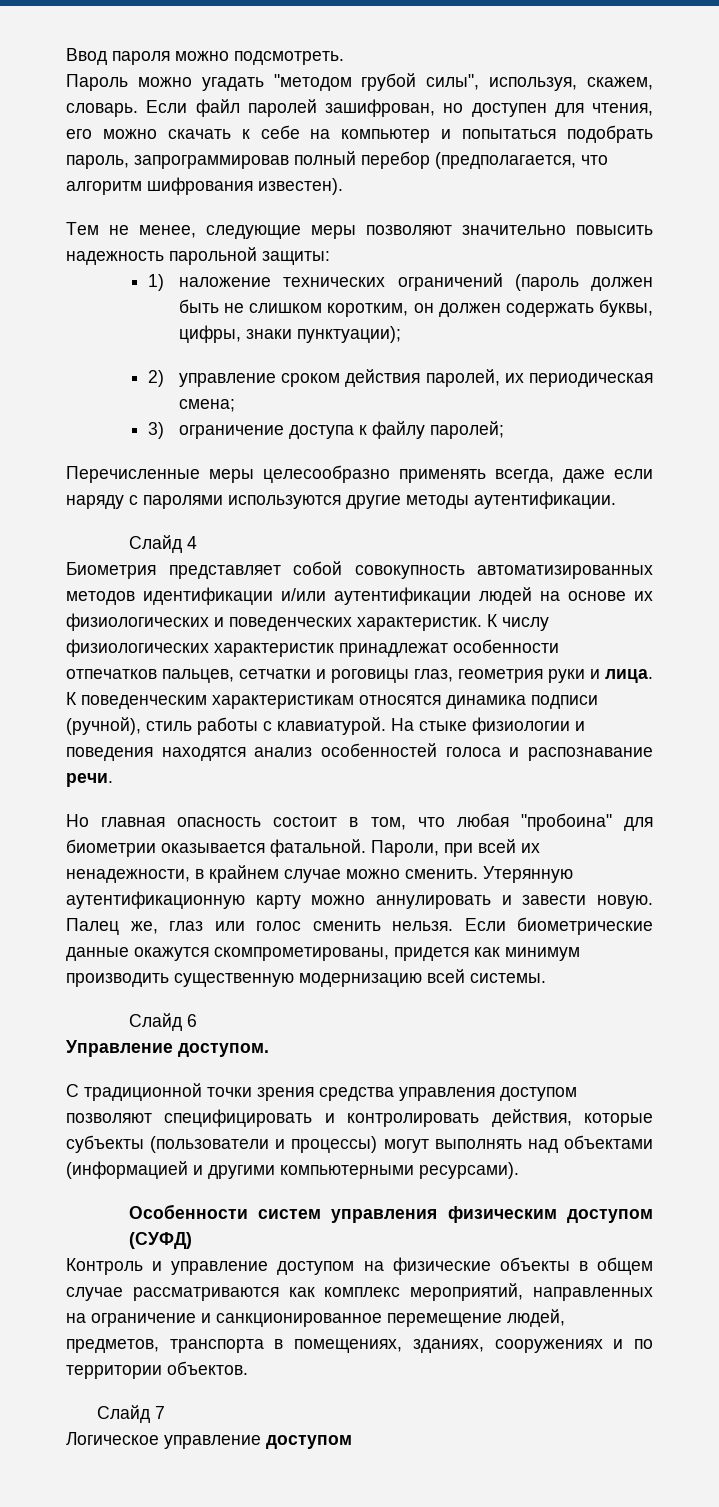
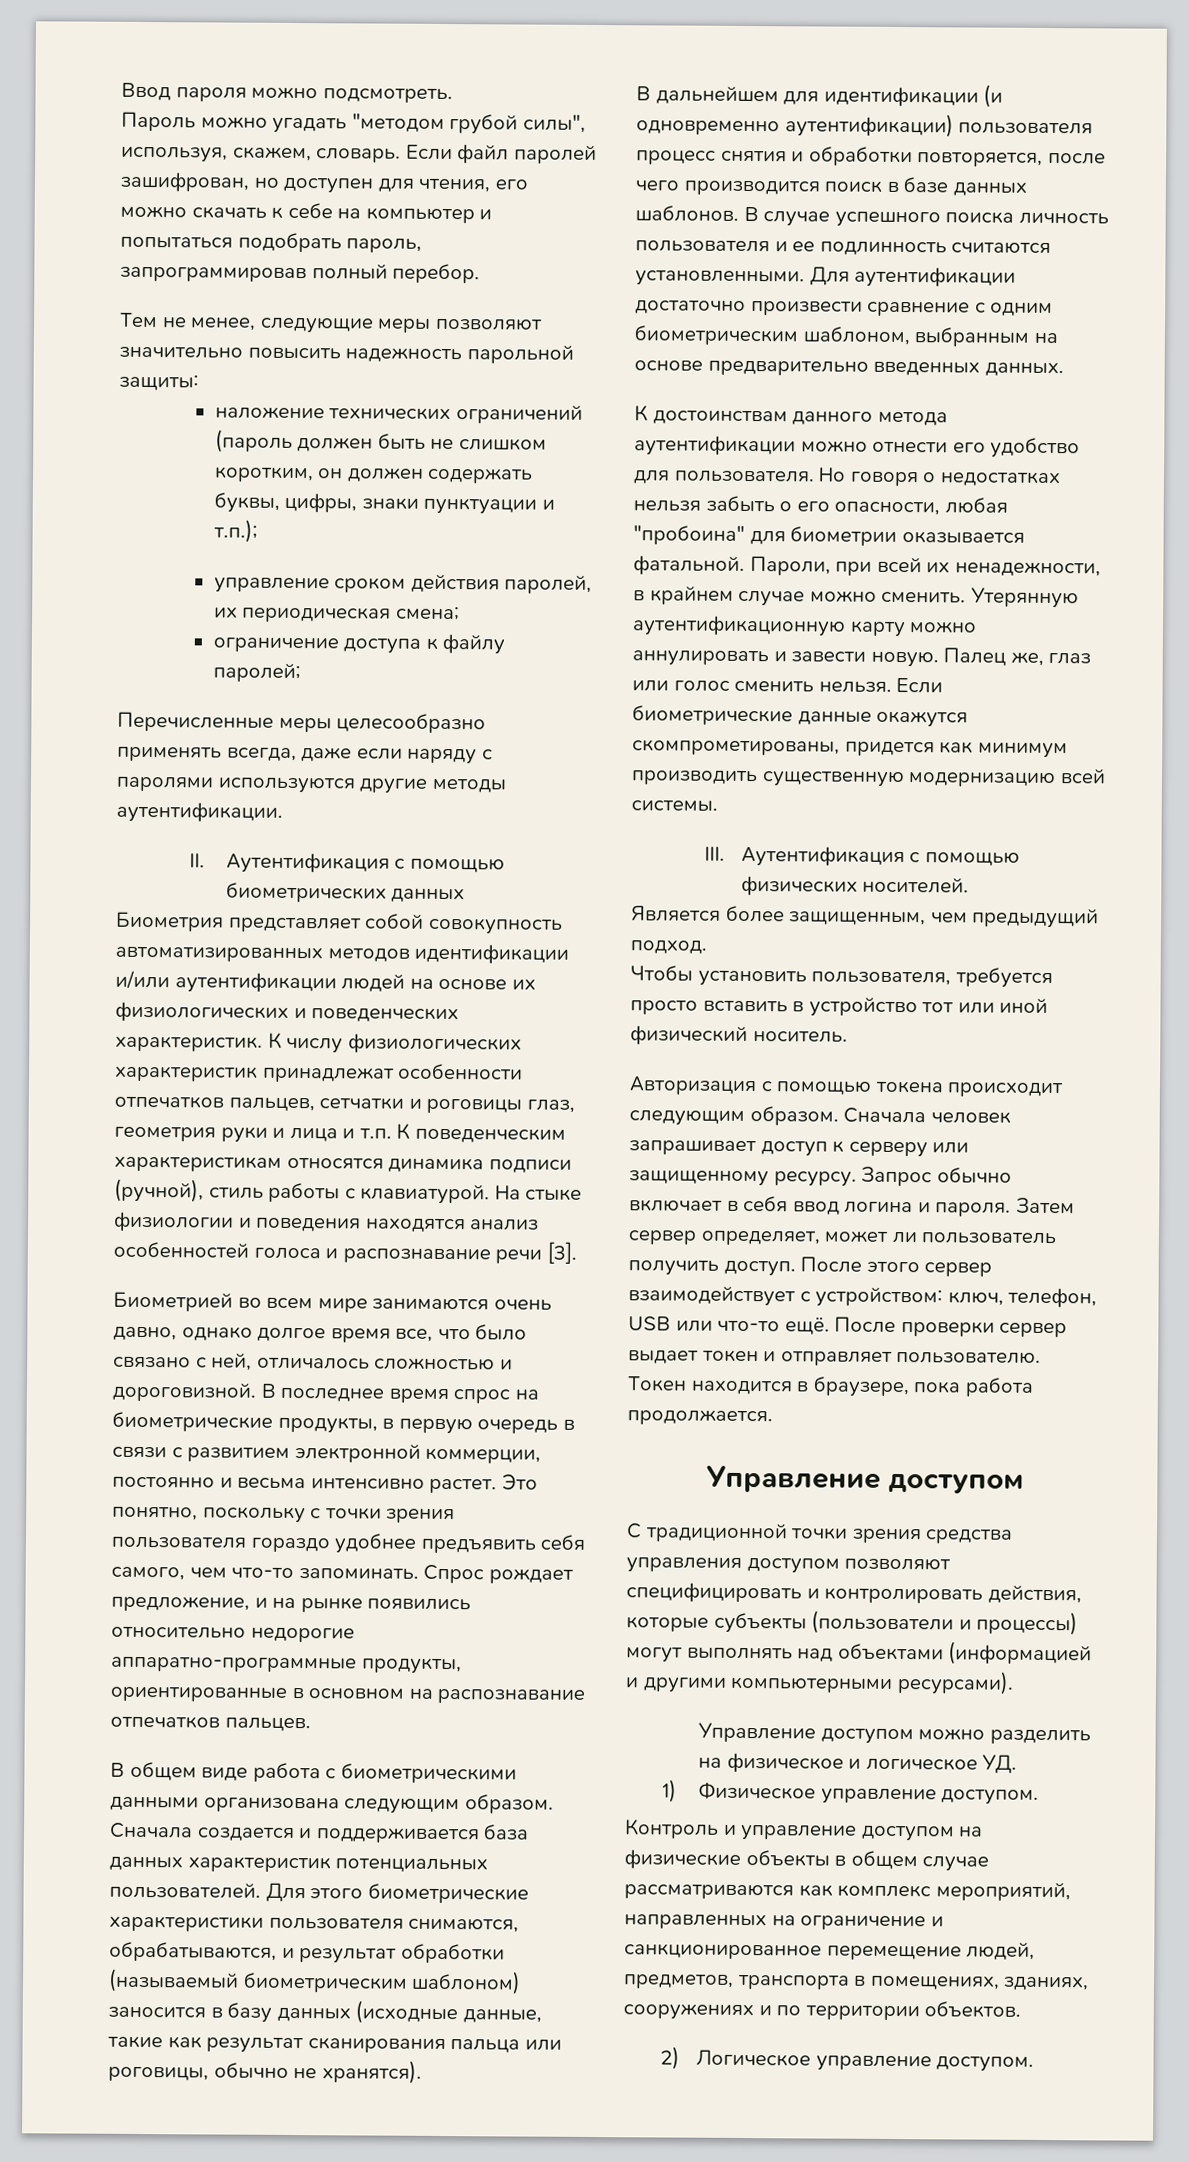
[361,151,608,169] [66,177,343,195] перебор (предполагается, что алгоритм шифрования известен). -> [392,263,481,284] перебор.
[147,274,164,291] 1) -> (199, 382) none
[297,326,402,343] [147,370,164,387] пунктуации); // 2) -> [423,497,555,515] [212,519,258,543] пунктуации и т.п.); //
[147,422,164,439] 3) -> (460, 613) none
[128,535,197,553] Слайд 4 -> [189,852,505,874] [225,882,466,903] II. Аутентификация с помощью биометрических данных
[605,669,653,683] лица. -> [288,1127,392,1142] лица и т.п.
[66,773,113,787] [66,814,445,830] речи. // Но главная опасность состоит в том, что -> [495,1241,577,1264] [113,1291,552,1313] [113,1324,528,1343] [113,1352,513,1371] [112,1381,539,1404] [112,1411,575,1435] [112,1443,542,1464] [112,1474,538,1494] [112,1506,456,1524] [111,1533,586,1554] [111,1564,574,1584] [111,1595,472,1613] [111,1626,355,1643] [111,1656,462,1675] [110,1686,586,1704] [110,1715,311,1732] [110,1761,517,1784] [110,1794,554,1815] [109,1822,530,1844] [109,1856,489,1873] [109,1881,529,1904] [109,1915,520,1933] [109,1941,505,1964] [108,1968,522,1995] [108,2000,542,2025] [107,2035,562,2054] [108,2060,422,2084] [636,84,1004,108] [636,113,1094,138] [636,146,1106,167] [635,177,1027,196] [635,205,1109,228] [635,240,1052,256] [635,266,1017,288] [635,300,1054,317] [634,325,1058,347] [634,360,1064,377] [634,404,948,426] [634,435,1081,459] [633,467,1061,487] [633,495,941,516] речи [3]. // Биометрией во всем мире занимаются очень давно, однако долгое время все, что было связано с ней, отличалось сложностью и дороговизной. В последнее время спрос на биометрические продукты, в первую очередь в связи с развитием электронной коммерции, постоянно и весьма интенсивно растет. Это понятно, поскольку с точки зрения пользователя гораздо удобнее предъявить себя самого, чем что-то запоминать. Спрос рождает предложение, и на рынке появились относительно недорогие аппаратно-программные продукты, ориентированные в основном на распознавание отпечатков пальцев. // В общем виде работа с биометрическими данными организована следующим образом. Сначала создается и поддерживается база данных характеристик потенциальных пользователей. Для этого биометрические характеристики пользователя снимаются, обрабатываются, и результат обработки (называемый биометрическим шаблоном) заносится в базу данных (исходные данные, такие как результат сканирования пальца или роговицы, обычно не хранятся). // В дальнейшем для идентификации (и одновременно аутентификации) пользователя процесс снятия и обработки повторяется, после чего производится поиск в базе данных шаблонов. В случае успешного поиска личность пользователя и ее подлинность считаются установленными. Для аутентификации достаточно произвести сравнение с одним биометрическим шаблоном, выбранным на основе предварительно введенных данных. // К достоинствам данного метода аутентификации можно отнести его удобство для пользователя. Но говоря о недостатках нельзя забыть о его опасности,
[128,1013,197,1031] [66,1040,269,1057] Слайд 6 // Управление доступом. -> [704,845,1020,868] [740,875,970,896] [631,905,1100,929] [630,940,707,954] [630,965,1053,989] [630,996,1049,1018] [630,1025,848,1046] [629,1076,1064,1098] [629,1106,1011,1126] [629,1140,970,1158] [629,1166,1012,1187] [629,1195,1075,1217] [628,1230,1058,1246] [628,1256,993,1277] [628,1285,1098,1308] [628,1316,1068,1338] [628,1349,1042,1366] [627,1376,1034,1398] [627,1409,773,1426] [706,1465,1024,1494] III. Аутентификация с помощью физических носителей. // Является более защищенным, чем предыдущий подход. // Чтобы установить пользователя, требуется просто вставить в устройство тот или иной физический носитель. // Авторизация с помощью токена происходит следующим образом. Сначала человек запрашивает доступ к серверу или защищенному ресурсу. Запрос обычно включает в себя ввод логина и пароля. Затем сервер определяет, может ли пользователь получить доступ. После этого сервер взаимодействует с устройством: ключ, телефон, USB или что-то ещё. После проверки сервер выдает токен и отправляет пользователю. Токен находится в браузере, пока работа продолжается. // Управление доступом
[128,1204,653,1223] [128,1232,192,1249] Особенности систем управления физическим доступом (СУФД) -> [698,1722,1091,1745] [698,1752,1018,1774] [661,1779,1040,1805] Управление доступом можно разделить на физическое и логическое УД. // 1) Физическое управление доступом.
[97,1405,166,1423] Слайд 7 // -> [659,2046,680,2070] 2)
[266,1435,352,1449] доступом -> [936,2056,1035,2072] доступом.

